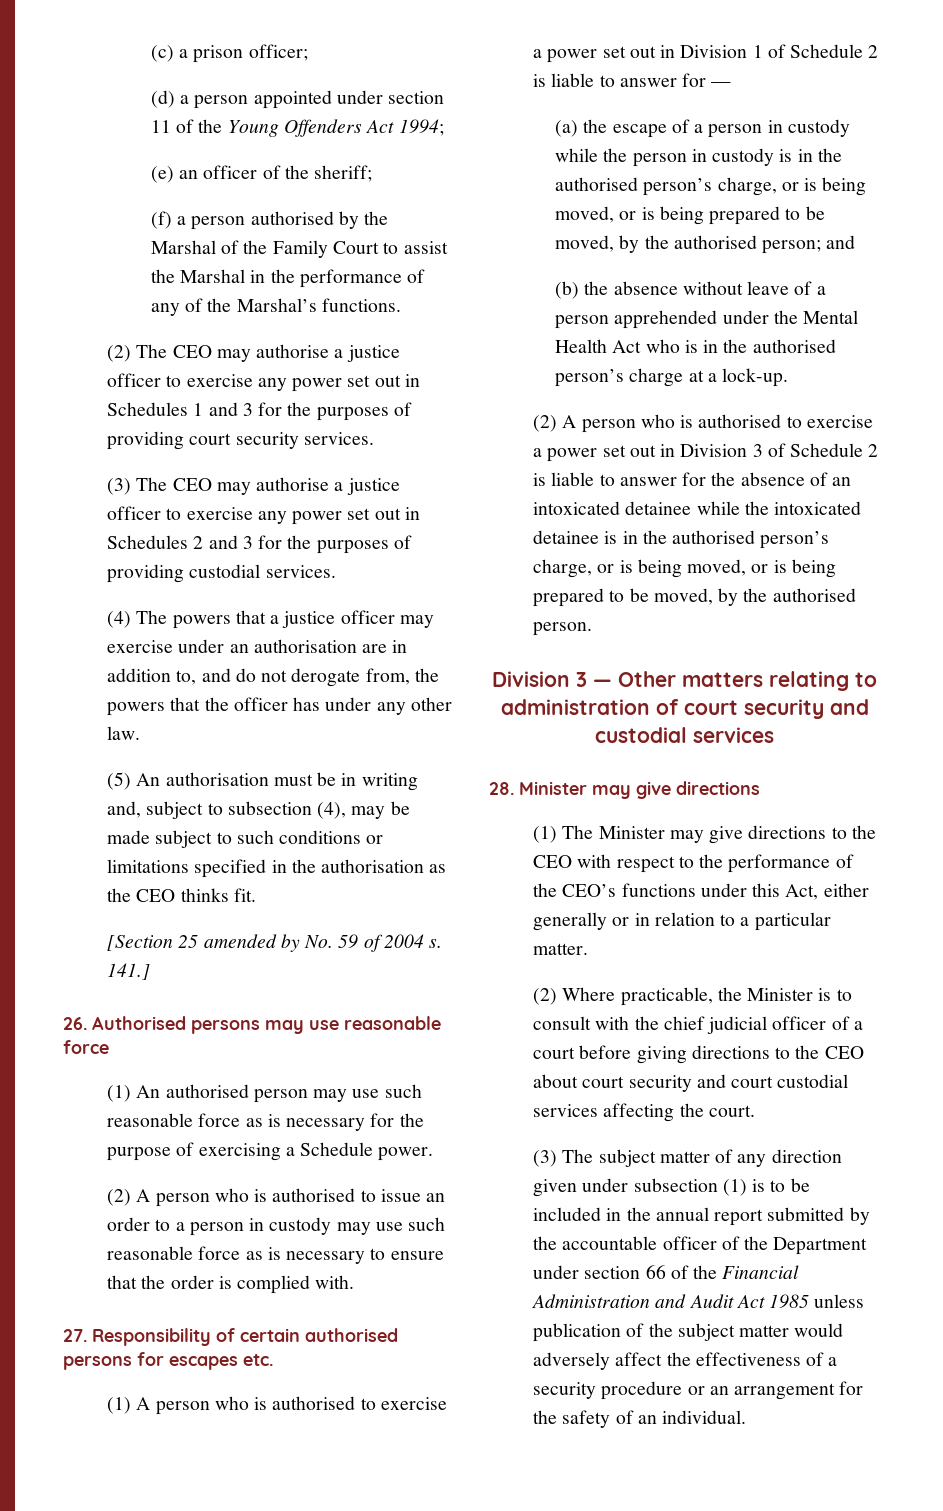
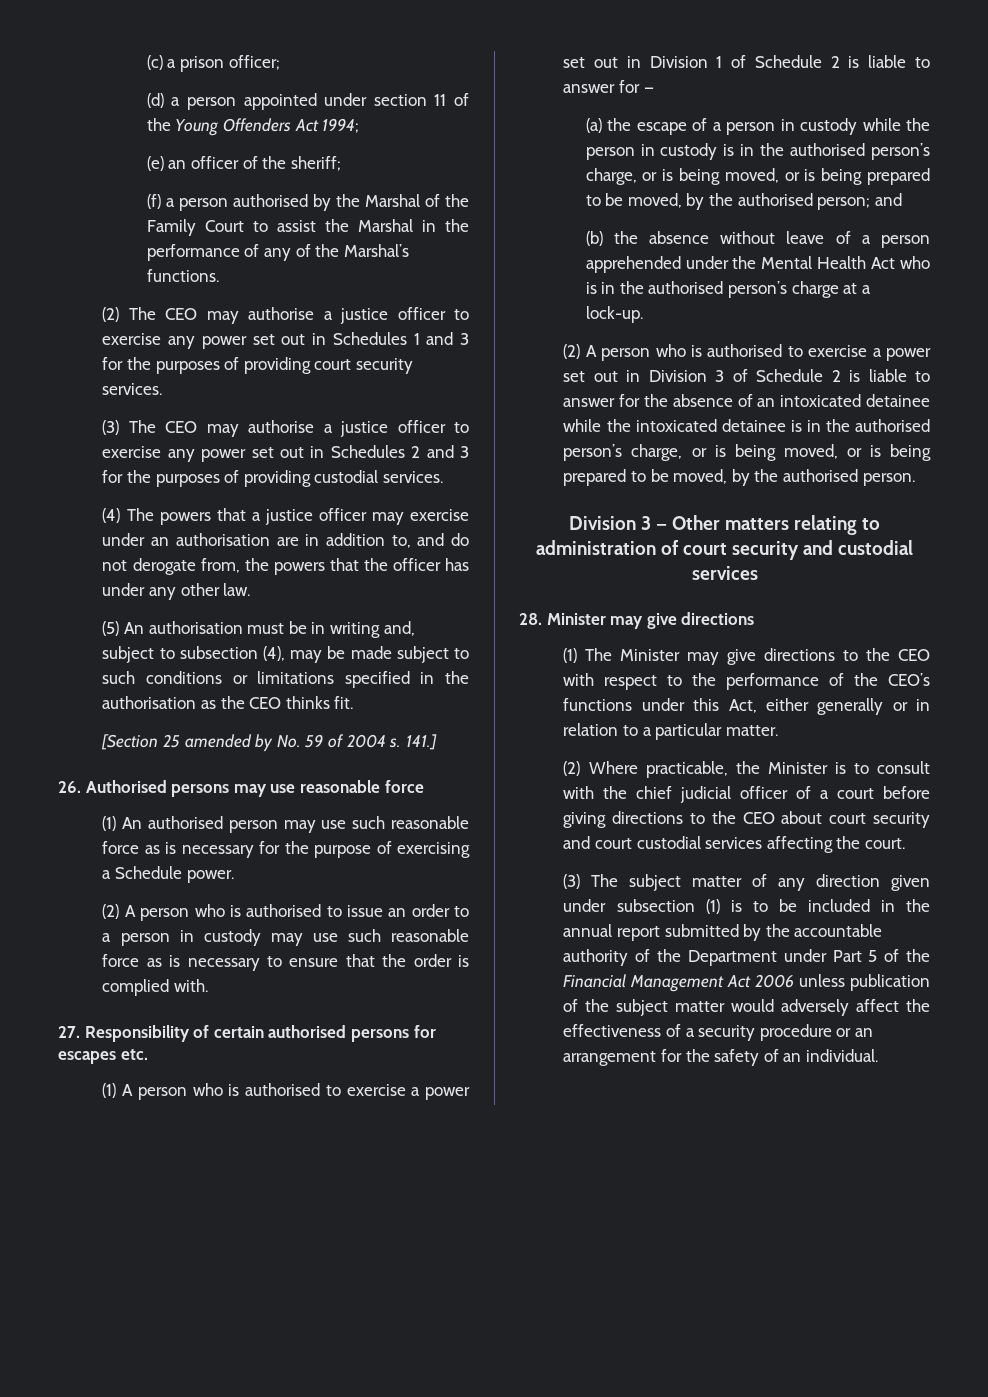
[662,1236,717,1250] officer -> [563,949,629,966] authority
[584,1265,666,1279] section 66 -> [832,950,878,962] Part 5
[531,1294,810,1308] Administration and Audit Act 1985 -> [630,974,795,992] Management Act 2006

